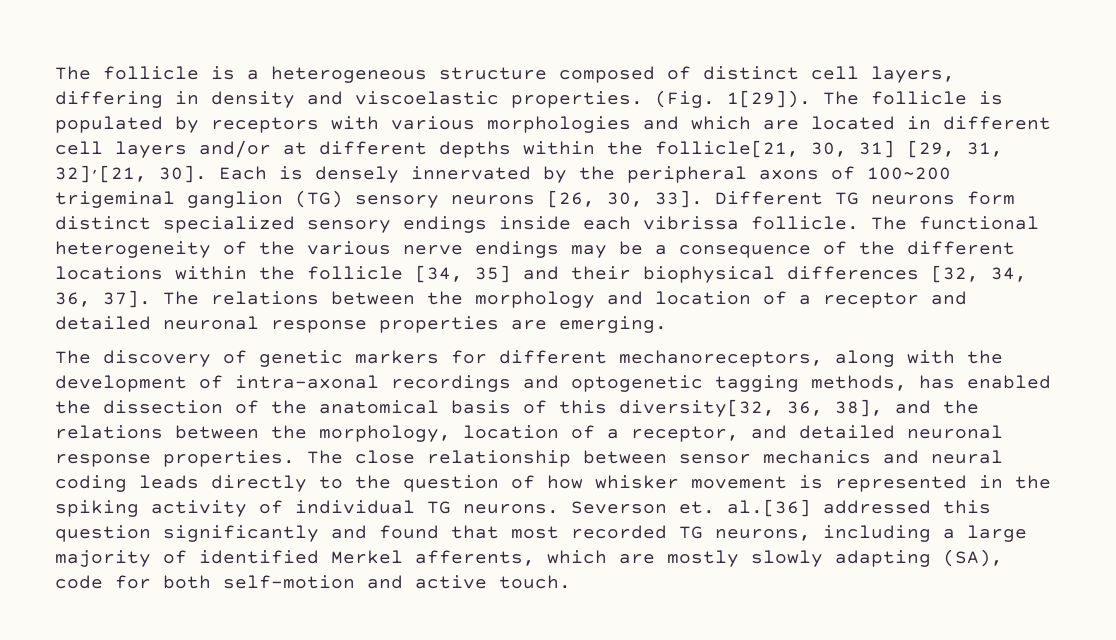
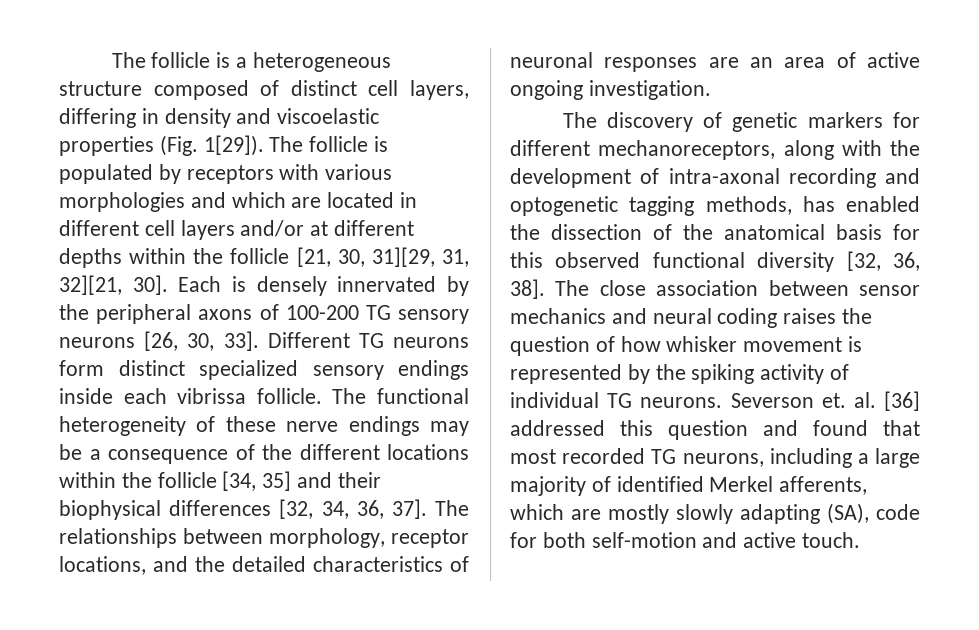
[511,91,643,108] properties. -> [59,136,154,156] properties
[655,140,1003,158] [55,165,147,183] follicle[21, 30, 31] [29, 31, 32],[21, -> [230,247,470,267] [59,275,122,295] follicle [21, 30, 31][29, 31, 32][21,
[867,167,951,180] [55,190,343,208] 100~200 trigeminal ganglion (TG) -> [285,305,391,320] 100-200 TG
[259,241,391,255] the various -> [225,416,276,432] these
[211,291,967,308] [55,316,667,333] relations between the morphology and location of a receptor and detailed neuronal response properties are emerging. -> [59,528,469,548] [59,556,469,575] [510,52,920,72] [510,80,711,100] relationships between morphology, receptor locations, and the detailed characteristics of neuronal responses are an area of active ongoing investigation.
[391,375,511,392] recordings -> [788,168,876,188] recording
[523,399,979,417] [55,425,1003,442] [55,450,295,467] of this diversity[32, 36, 38], and the relations between the morphology, location of a receptor, and detailed neuronal response properties. -> [893,224,920,240] [510,251,920,272] [510,279,545,299] for this observed functional diversity [32, 36, 38].
[427,450,571,467] relationship -> [656,280,759,296] association
[139,475,343,492] leads directly to -> [783,308,837,324] raises
[979,475,1003,489] in -> [627,364,650,384] by
[727,499,811,517] al.[36] -> [853,391,920,411] al. [36]
[163,525,319,542] significantly -> (748, 430) none

